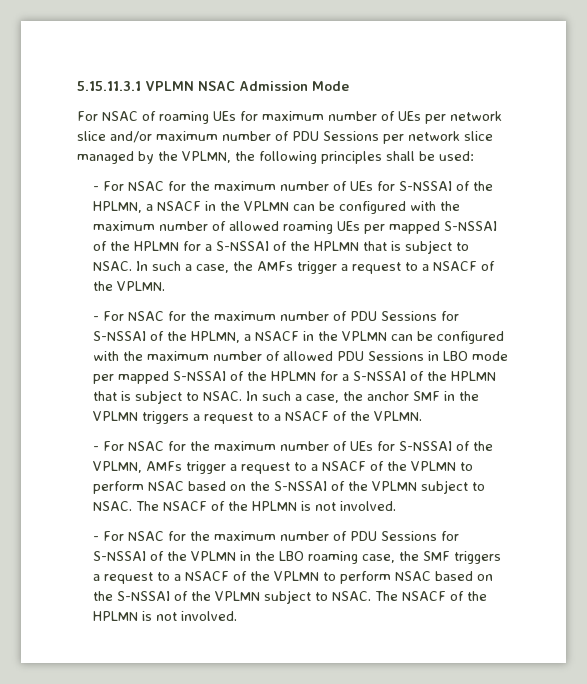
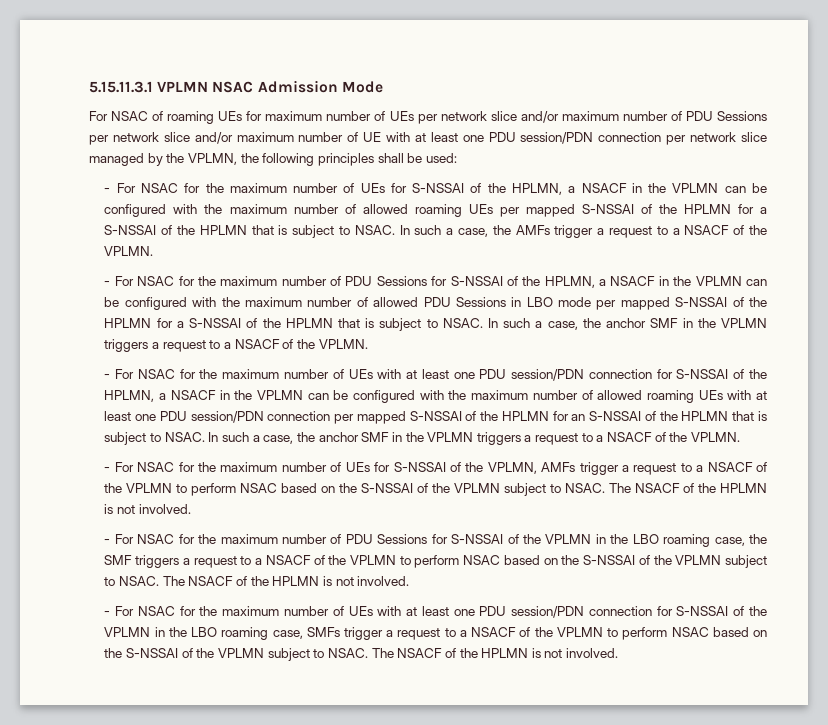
(493, 136) none -> [194,132,767,145] and/or maximum number of UE with at least one PDU session/PDN connection per network slice
(423, 416) none -> [104,369,767,381] [104,390,767,403] [104,411,767,424] [104,432,740,445] // - For NSAC for the maximum number of UEs with at least one PDU session/PDN connection for S-NSSAI of the HPLMN, a NSACF in the VPLMN can be configured with the maximum number of allowed roaming UEs with at least one PDU session/PDN connection per mapped S-NSSAI of the HPLMN for an S-NSSAI of the HPLMN that is subject to NSAC. In such a case, the anchor SMF in the VPLMN triggers a request to a NSACF of the VPLMN.
(238, 616) none -> [104,606,767,618] [104,627,767,640] [104,648,619,661] // - For NSAC for the maximum number of UEs with at least one PDU session/PDN connection for S-NSSAI of the VPLMN in the LBO roaming case, SMFs trigger a request to a NSACF of the VPLMN to perform NSAC based on the S-NSSAI of the VPLMN subject to NSAC. The NSACF of the HPLMN is not involved.

